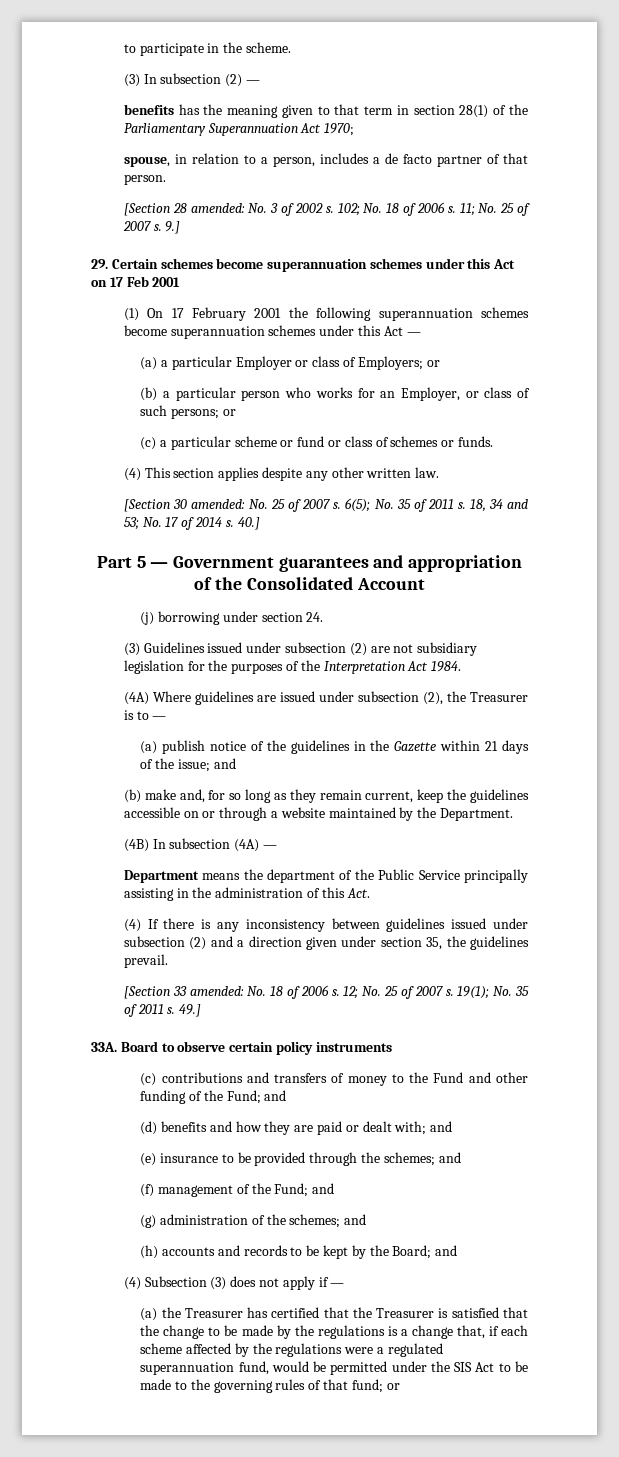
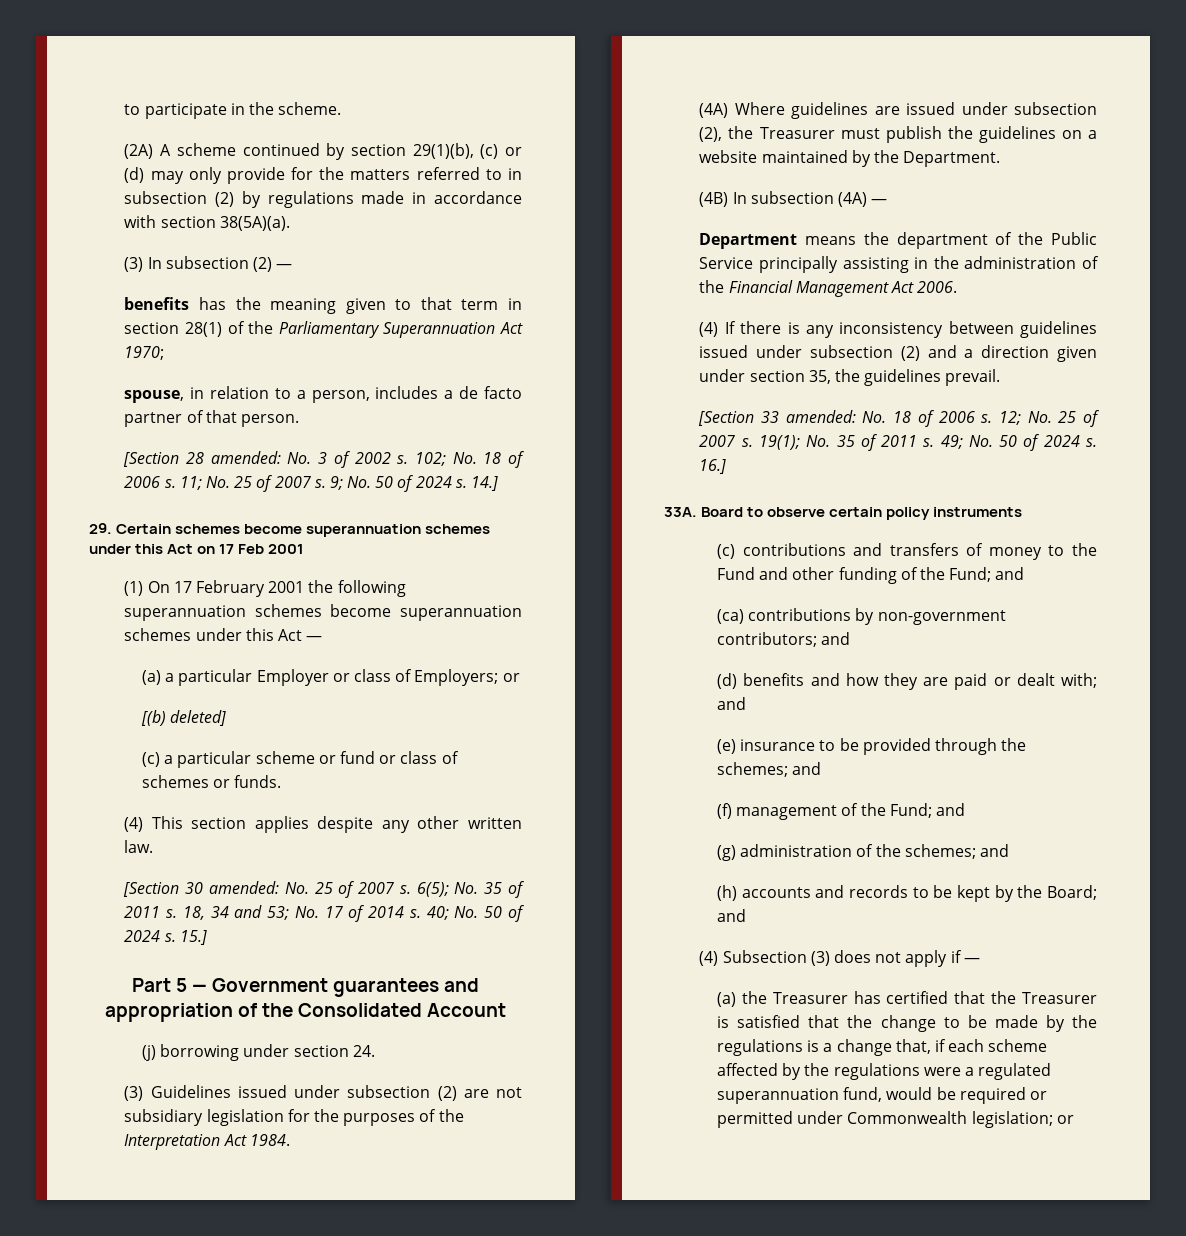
(291, 47) none -> [124,143,522,160] [124,167,522,184] [124,191,522,208] [124,215,290,231] // (2A) A scheme continued by section 29(1)(b), (c) or (d) may only provide for the matters referred to in subsection (2) by regulations made in accordance with section 38(5A)(a).
[165,221,181,234] 9.] -> [329,475,498,492] 9; No. 50 of 2024 s. 14.]
[140,387,530,401] [140,405,236,419] (b) a particular person who works for an Employer, or class of such persons; or -> [141,710,227,726] [(b) deleted]
[237,517,260,530] 40.] -> [426,905,525,922] [124,930,207,945] 40; No. 50 of 2024 s. 15.]
[123,710,167,720] [140,740,530,754] [140,758,236,772] [123,789,529,803] [123,807,268,821] is to — // (a) publish notice of the guidelines in the Gazette within 21 days of the issue; and // (b) make and, for so long as they remain current, keep the guidelines accessible on or through -> [840,126,1082,143] must publish the guidelines on
[321,887,370,898] this Act. -> [699,280,958,297] the Financial Management Act 2006.
[179,1004,202,1017] 49.] -> [940,434,1097,451] [699,459,727,474] 49; No. 50 of 2024 s. 16.]
(287, 1095) none -> [717,608,1006,625] [717,632,851,647] // (ca) contributions by non-government contributors; and
[330,1361,528,1375] [140,1379,383,1393] permitted under the SIS Act to be made to the governing rules of that fund; -> [959,1087,1048,1104] [717,1111,1053,1128] required or permitted under Commonwealth legislation;

